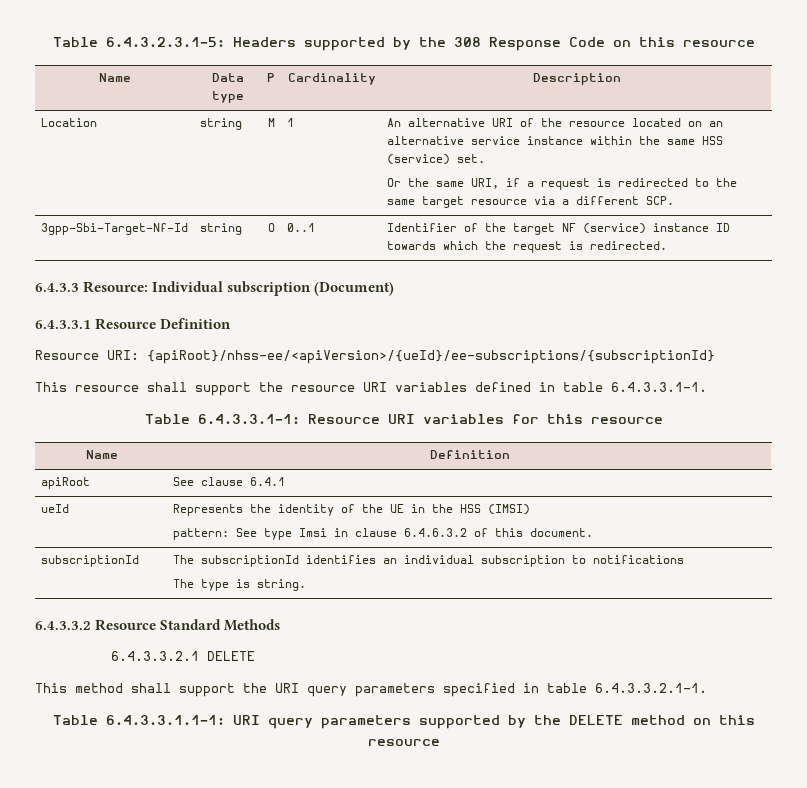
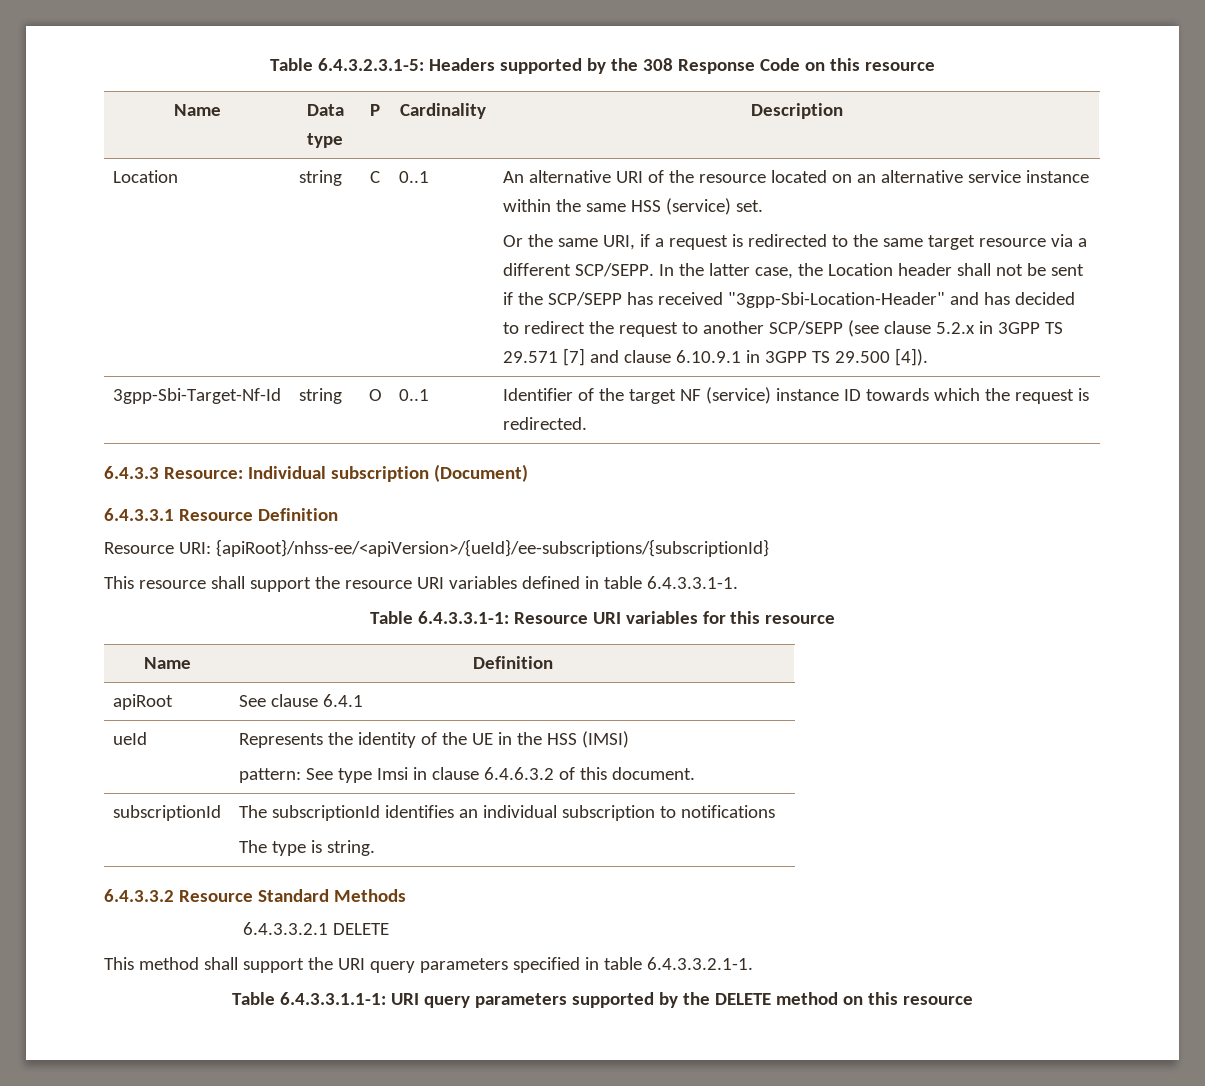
[267,118,275,127] [286,118,294,127] M | 1 -> [370,171,380,183] [398,171,429,183] C | 0..1
[645,196,674,205] SCP. -> [574,263,1084,279] [502,292,1075,308] [502,320,1063,337] [502,348,928,366] SCP/SEPP. In the latter case, the Location header shall not be sent if the SCP/SEPP has received "3gpp-Sbi-Location-Header" and has decided to redirect the request to another SCP/SEPP (see clause 5.2.x in 3GPP TS 29.571 [7] and clause 6.10.9.1 in 3GPP TS 29.500 [4]).

